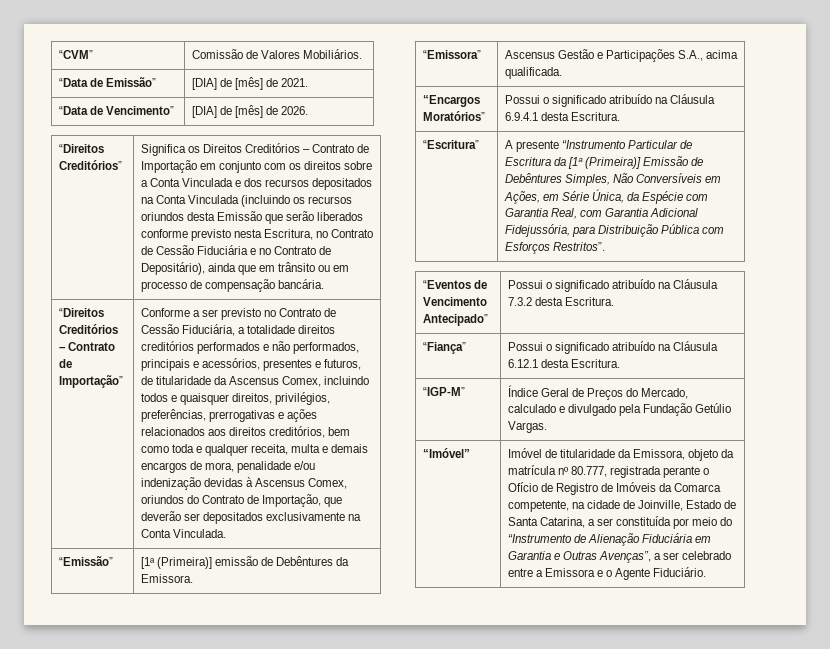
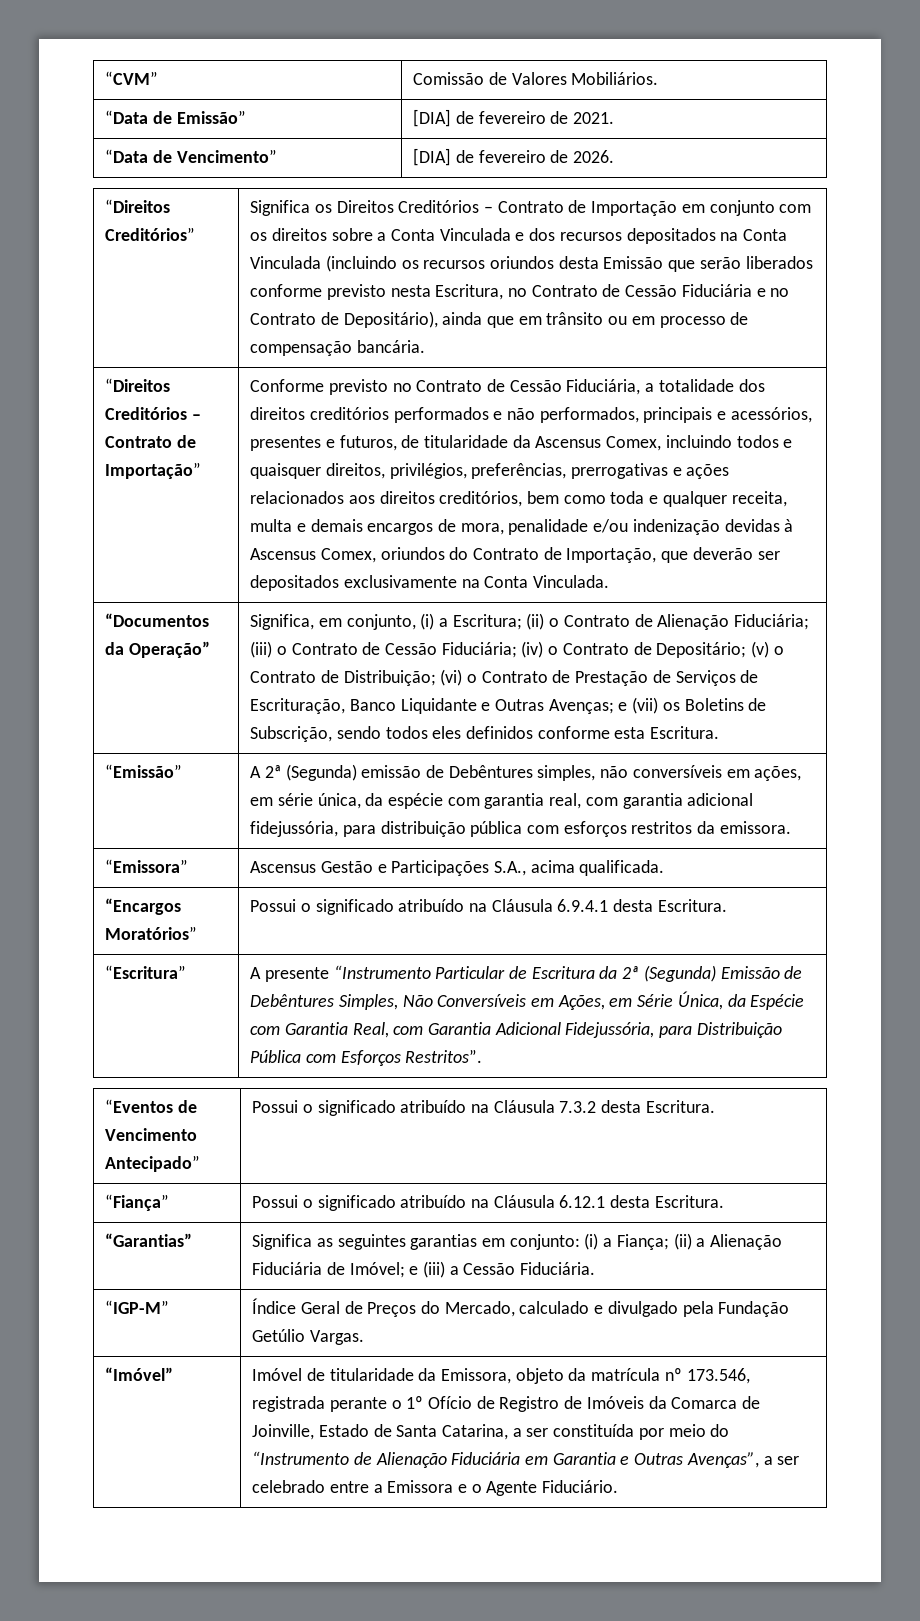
[234,77,263,90] [mês] -> [478,111,546,124] fevereiro
[234,105,263,118] [mês] -> [478,150,546,163] fevereiro
[192,309,218,317] a ser -> (325, 385) none
(295, 329) none -> [738,379,765,392] dos
[58,556,113,566] [140,556,350,569] [140,574,193,583] “Emissão” | [1ª (Primeira)] emissão de Debêntures da Emissora. -> [105,613,210,627] [105,641,210,658] [250,613,810,630] [250,641,784,658] [250,669,759,686] [250,697,767,714] [250,726,720,742] [105,764,183,778] [250,764,802,781] [250,793,754,809] [250,821,791,837] “Documentos da Operação” | Significa, em conjunto, (i) a Escritura; (ii) o Contrato de Alienação Fiduciária; (iii) o Contrato de Cessão Fiduciária; (iv) o Contrato de Depositário; (v) o Contrato de Distribuição; (vi) o Contrato de Prestação de Serviços de Escrituração, Banco Liquidante e Outras Avenças; e (vii) os Boletins de Subscrição, sendo todos eles definidos conforme esta Escritura. // “Emissão” | A 2ª (Segunda) emissão de Debêntures simples, não conversíveis em ações, em série única, da espécie com garantia real, com garantia adicional fidejussória, para distribuição pública com esforços restritos da emissora.
[567,157,641,169] [1ª (Primeira)] -> [622,965,716,982] 2ª (Segunda)
(620, 363) none -> [105,1233,193,1247] [252,1233,783,1250] [252,1261,596,1278] // “Garantias” | Significa as seguintes garantias em conjunto: (i) a Fiança; (ii) a Alienação Fiduciária de Imóvel; e (iii) a Cessão Fiduciária.
[570,466,607,477] 80.777, -> [686,1368,750,1384] 173.546,
(710, 471) none -> [406,1396,424,1409] 1º
[507,500,620,512] competente, na cidade -> (738, 1403) none

